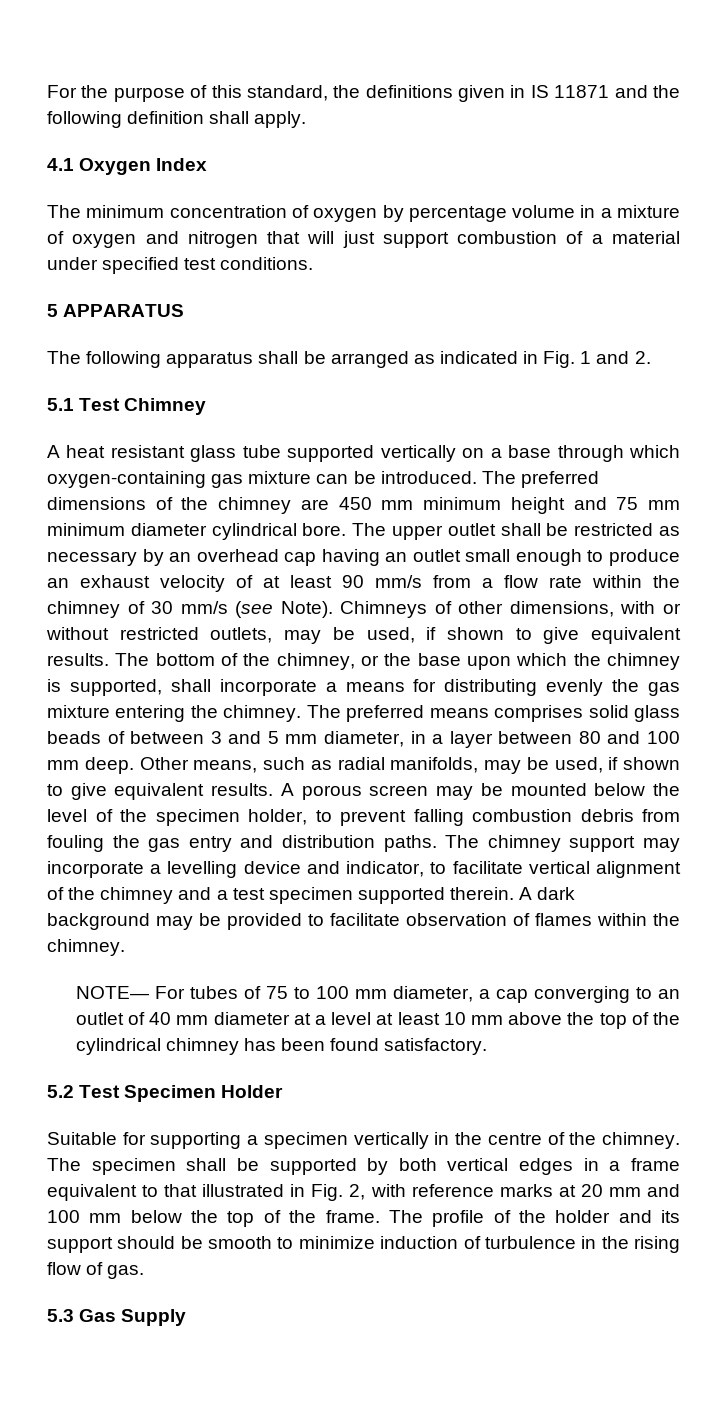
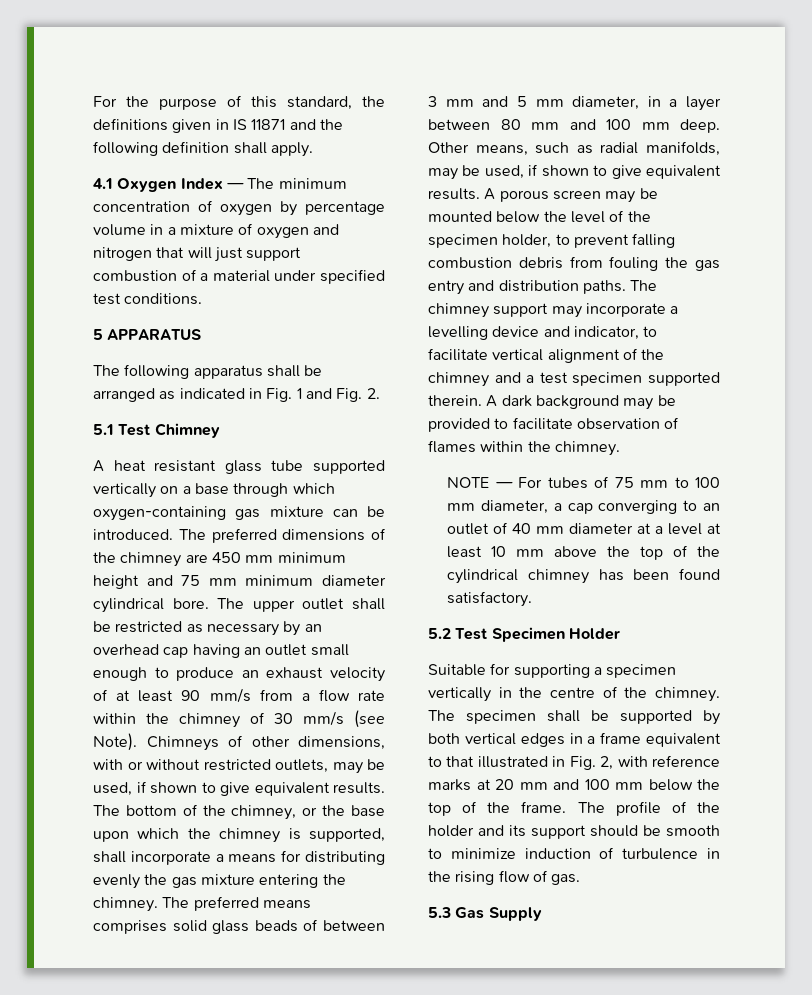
(208, 164) // -> [226,183,244,189] —
(630, 357) none -> [336,388,363,402] Fig.
(222, 737) none -> [445,99,474,107] mm
(601, 737) none -> [531,122,559,130] mm
[75,986,149,999] NOTE— -> [447,477,513,488] NOTE —
(288, 992) none -> [640,480,669,488] mm

